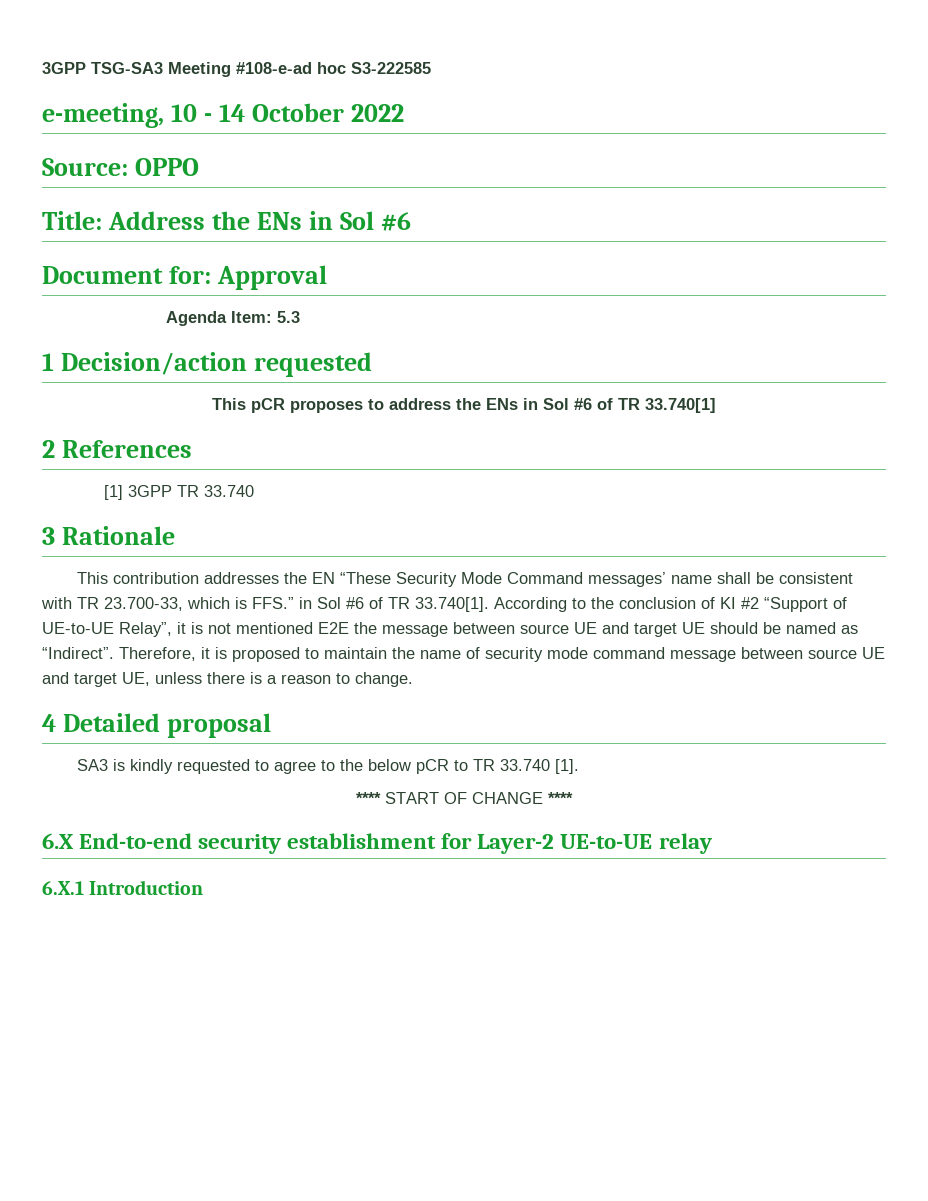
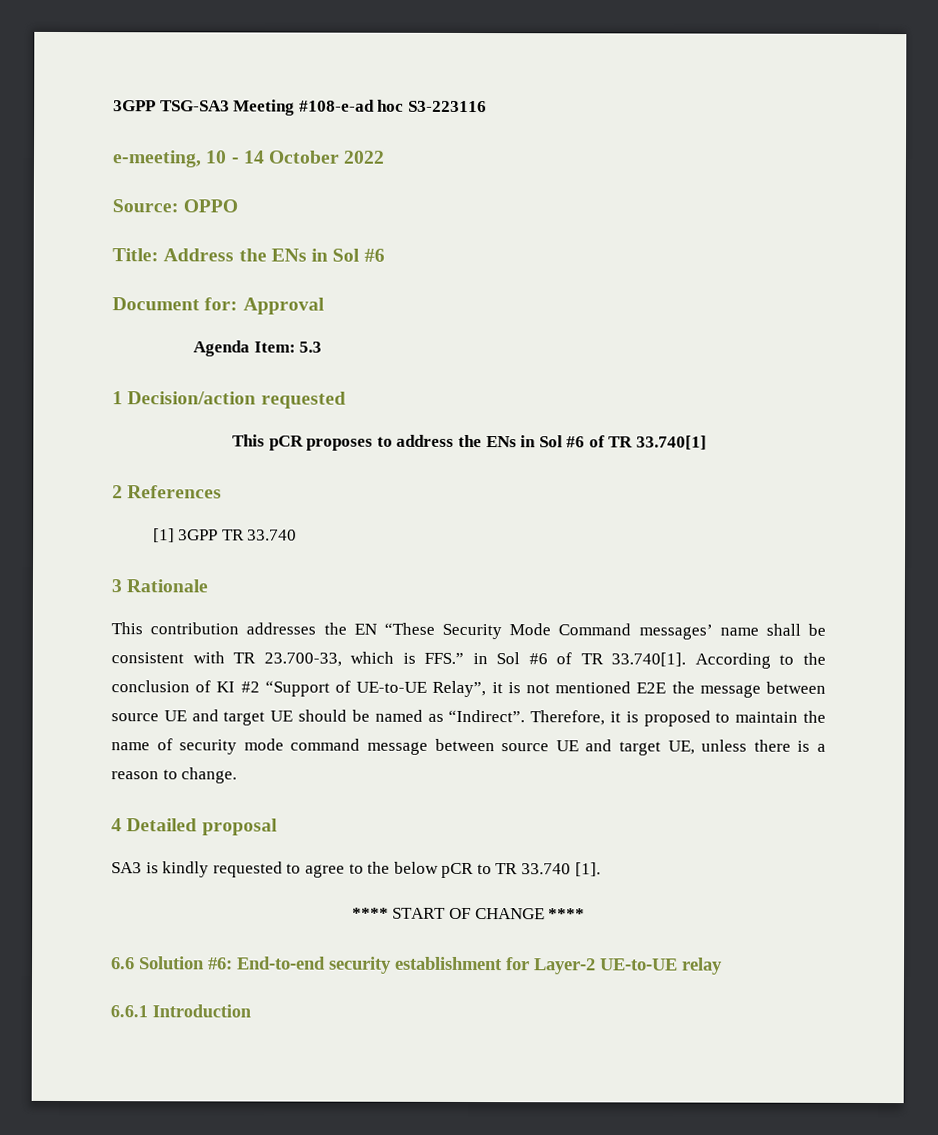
[351,62,431,74] S3-222585 -> [407,100,487,113] S3-223116
[42,833,74,849] 6.X -> [111,956,233,970] 6.6 Solution #6:
[42,881,84,895] 6.X.1 -> [110,1005,148,1018] 6.6.1

